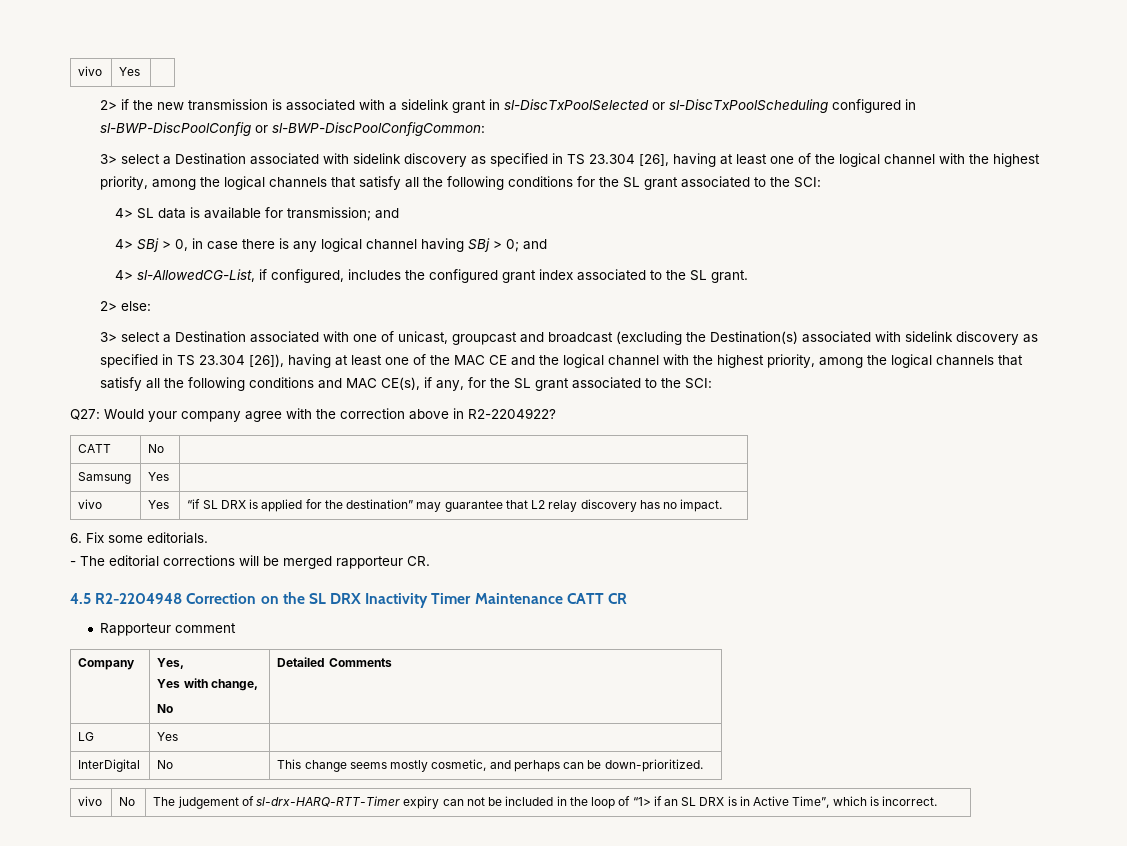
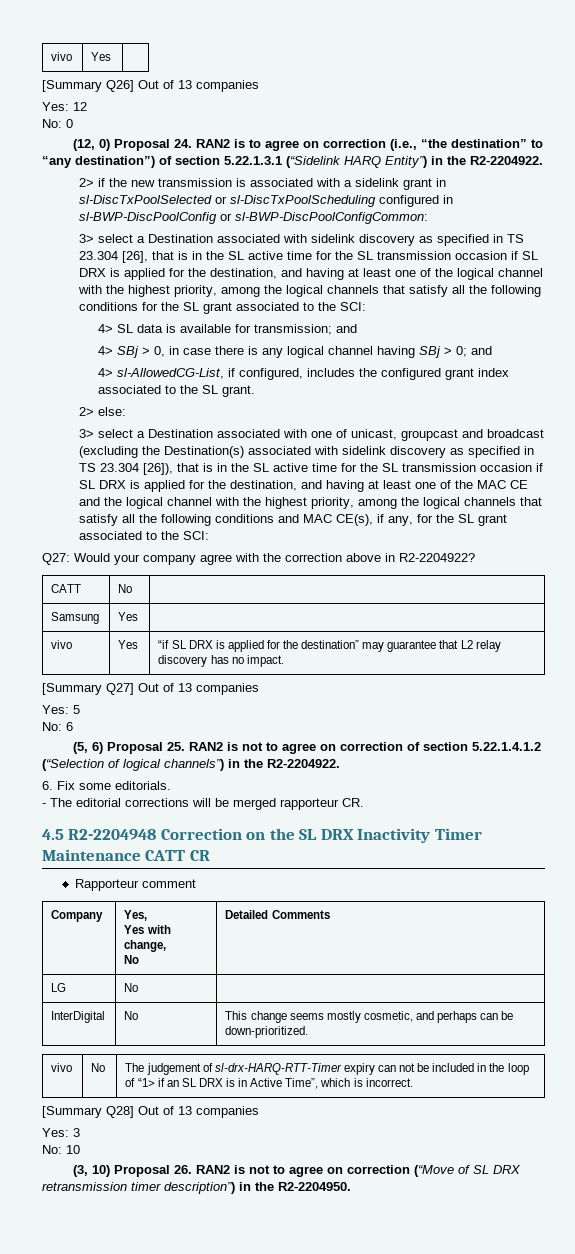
[78,66,103,76] [119,67,141,76] vivo | Yes | -> [51,52,73,61] [91,52,112,61] [42,80,259,92] [42,102,87,111] [42,119,73,128] [73,139,544,151] [42,156,543,168] vivo | Yes | // [Summary Q26] Out of 13 companies // Yes: 12 // No: 0 // (12, 0) Proposal 24. RAN2 is to agree on correction (i.e., “the destination” to “any destination”) of section 5.22.1.3.1 (“Sidelink HARQ Entity”) in the R2-2204922.
(669, 160) none -> [152,251,539,260] [79,268,303,280] that is in the SL active time for the SL transmission occasion if SL DRX is applied for the destination, and
(284, 360) none -> [177,463,544,472] [79,480,323,492] that is in the SL active time for the SL transmission occasion if SL DRX is applied for the destination, and
(723, 505) none -> [42,683,259,695] [42,705,80,714] [42,722,73,731] [73,742,542,754] [42,759,340,771] // [Summary Q27] Out of 13 companies // Yes: 5 // No: 6 // (5, 6) Proposal 25. RAN2 is not to agree on correction of section 5.22.1.4.1.2 (“Selection of logical channels”) in the R2-2204922.
[157,732,179,741] Yes -> [124,983,139,992] No
(938, 801) none -> [42,1106,259,1118] [42,1128,80,1137] [42,1145,80,1154] [73,1165,522,1177] [42,1182,351,1194] // [Summary Q28] Out of 13 companies // Yes: 3 // No: 10 // (3, 10) Proposal 26. RAN2 is not to agree on correction (“Move of SL DRX retransmission timer description”) in the R2-2204950.

